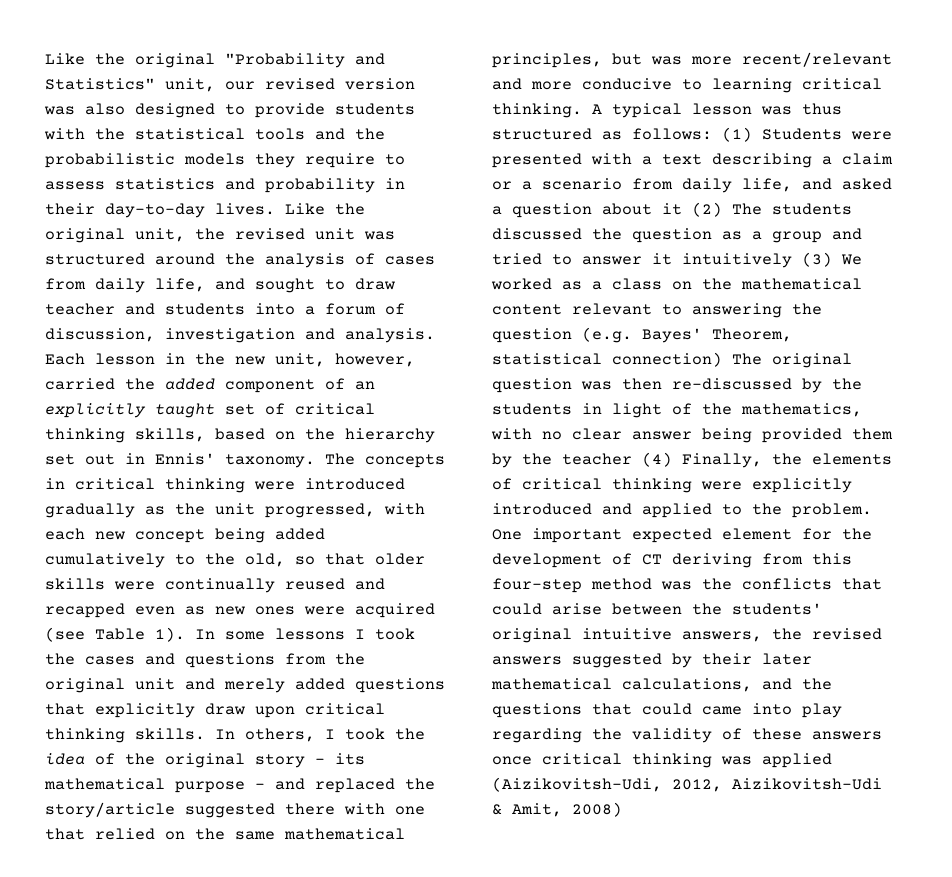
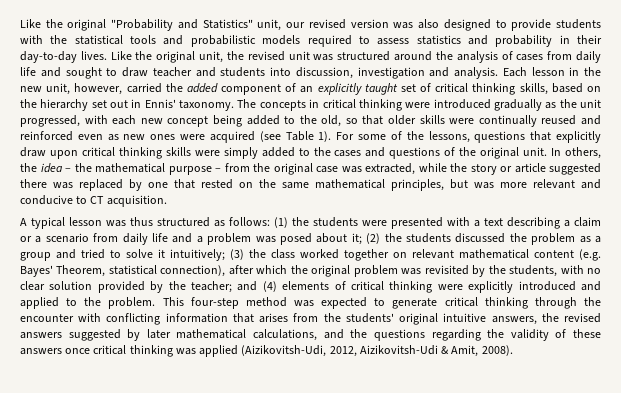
[355,128,385,140] the -> (184, 40) none
[255,153,375,168] they require -> [307,35,352,47] required
[155,278,205,292] life, -> [20,67,36,76] life
[305,303,405,315] a forum of -> (291, 71) none
[45,553,165,568] cumulatively -> (280, 120) none
[45,603,125,618] recapped -> [20,131,73,141] reinforced
[195,628,415,640] [45,653,365,668] [45,678,345,693] In some lessons I took the cases and questions from the original unit and merely added -> [336,131,470,143] For some of the lessons,
[135,728,425,742] [45,753,365,768] [44,778,435,793] [45,802,385,818] skills. In others, I took the idea of the original story – its mathematical purpose - and replaced the story/article suggested there with -> [165,147,601,159] [20,163,601,175] [20,179,142,191] skills were simply added to the cases and questions of the original unit. In others, the idea – the mathematical purpose – from the original case was extracted, while the story or article suggested there was replaced by
[95,828,155,840] relied -> [201,179,233,189] rested
[742,52,892,67] [492,78,882,93] [492,103,582,118] recent/relevant and more conducive to learning critical thinking. -> [533,179,601,189] [20,195,167,207] relevant and conducive to CT acquisition. //
[762,128,842,140] Students -> [292,217,358,227] the students
[742,178,892,192] [492,202,762,218] life, and asked a question about it (2) The -> [151,233,402,245] life and a problem was posed about it; (2) the
[632,228,712,243] question -> [531,233,576,245] problem
[582,252,862,268] [491,278,862,290] [492,303,822,318] [492,327,792,343] [492,352,852,368] [492,378,862,393] [492,403,862,418] [491,428,893,443] [492,452,802,468] answer it intuitively (3) We worked as a class on the mathematical content relevant to answering the question (e.g. Bayes' Theorem, statistical connection) The original question was then re-discussed by the students in light of the mathematics, with no clear answer being provided them by the teacher (4) Finally, the -> [126,249,601,261] [20,265,601,277] [20,281,277,293] solve it intuitively; (3) the class worked together on relevant mathematical content (e.g. Bayes' Theorem, statistical connection), after which the original problem was revisited by the students, with no clear solution provided by the teacher; and (4)
[492,528,872,543] [492,553,852,568] [492,578,882,593] [492,603,682,615] One important expected element for the development of CT deriving from this four-step method was the conflicts that could arise between -> [162,297,602,309] [20,313,319,325] This four-step method was expected to generate critical thinking through the encounter with conflicting information that arises from
[702,653,752,665] their -> (141, 335) none
[592,703,842,718] that could came into play -> (425, 335) none
[572,802,622,817] 2008) -> [481,345,513,356] 2008).

